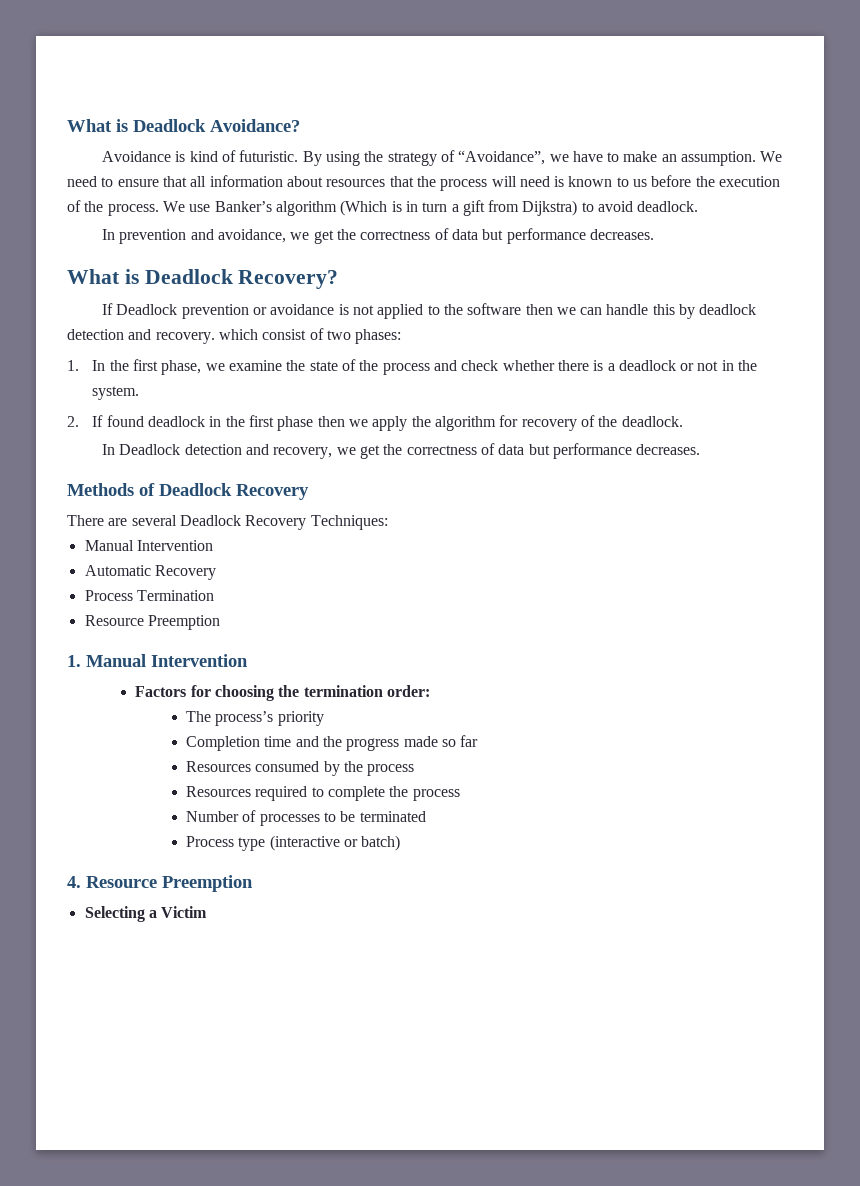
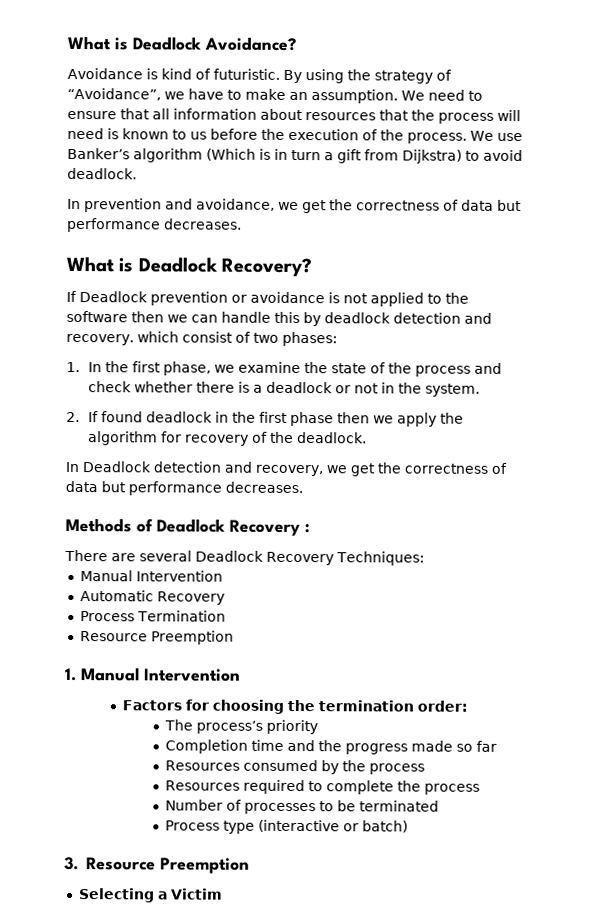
(309, 492) none -> [304,523,310,534] :
[67,876,81,888] 4. -> [64,856,79,871] 3.

